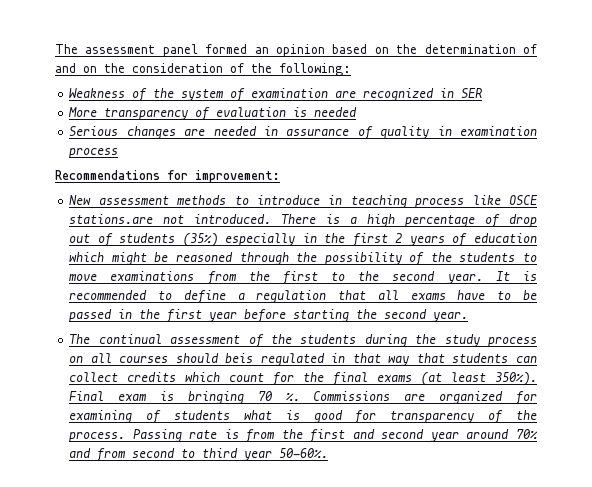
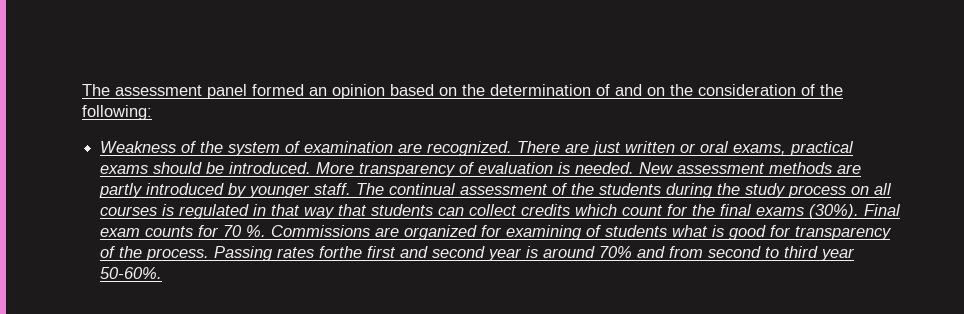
[363,88,483,101] recognized in SER // -> [427,141,855,156] [100,162,312,174] recognized. There are just written or oral exams, practical exams should be introduced.
[314,107,358,117] [69,126,537,140] [69,148,119,158] [55,170,280,183] [69,195,538,208] [69,214,537,228] [69,233,537,247] [69,252,537,266] [69,271,537,285] [69,290,537,304] [69,309,469,323] needed // Serious changes are needed in assurance of quality in examination process // Recommendations for improvement: // New assessment methods to introduce in teaching process like OSCE stations.are not introduced. There is a high percentage of drop out of students (35%) especially in the first 2 years of education which might be reasoned through the possibility of the students to move examinations from the first to the second year. It is recommended to define a regulation that all exams have to be passed in the first year before starting the second year. // -> [575,162,862,174] [99,183,352,198] needed. New assessment methods are partly introduced by younger staff.
[175,353,254,363] should beis -> [162,204,175,216] is
[421,372,538,386] [69,391,244,404] (at least 350%). Final exam is bringing -> [809,204,902,219] [100,225,220,237] (30%). Final exam counts for
[189,429,303,443] rate is from the -> [277,246,363,258] rates forthe
(459, 437) none -> [526,246,539,258] is

